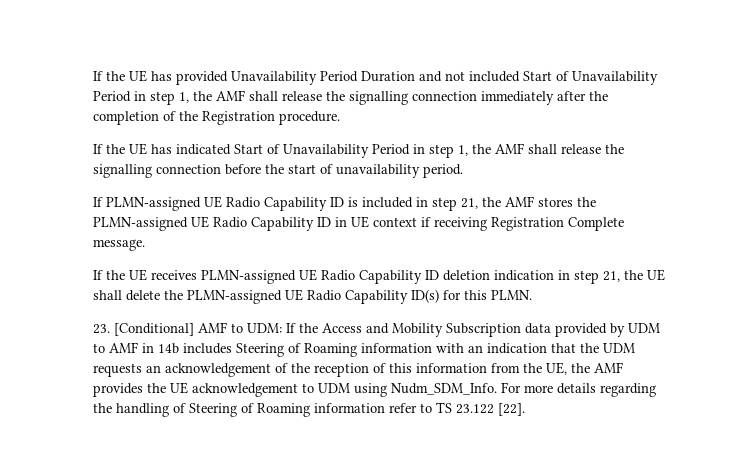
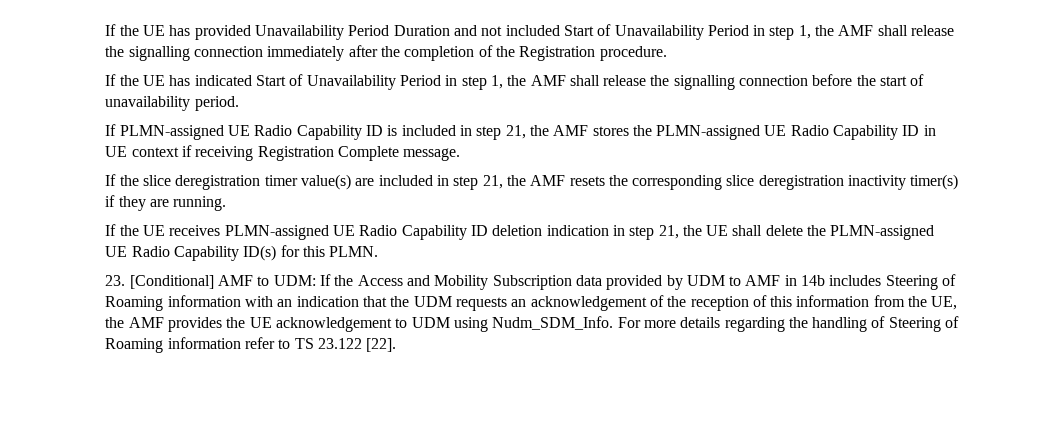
(146, 245) none -> [105,174,959,190] [105,195,227,211] // If the slice deregistration timer value(s) are included in step 21, the AMF resets the corresponding slice deregistration inactivity timer(s) if they are running.

